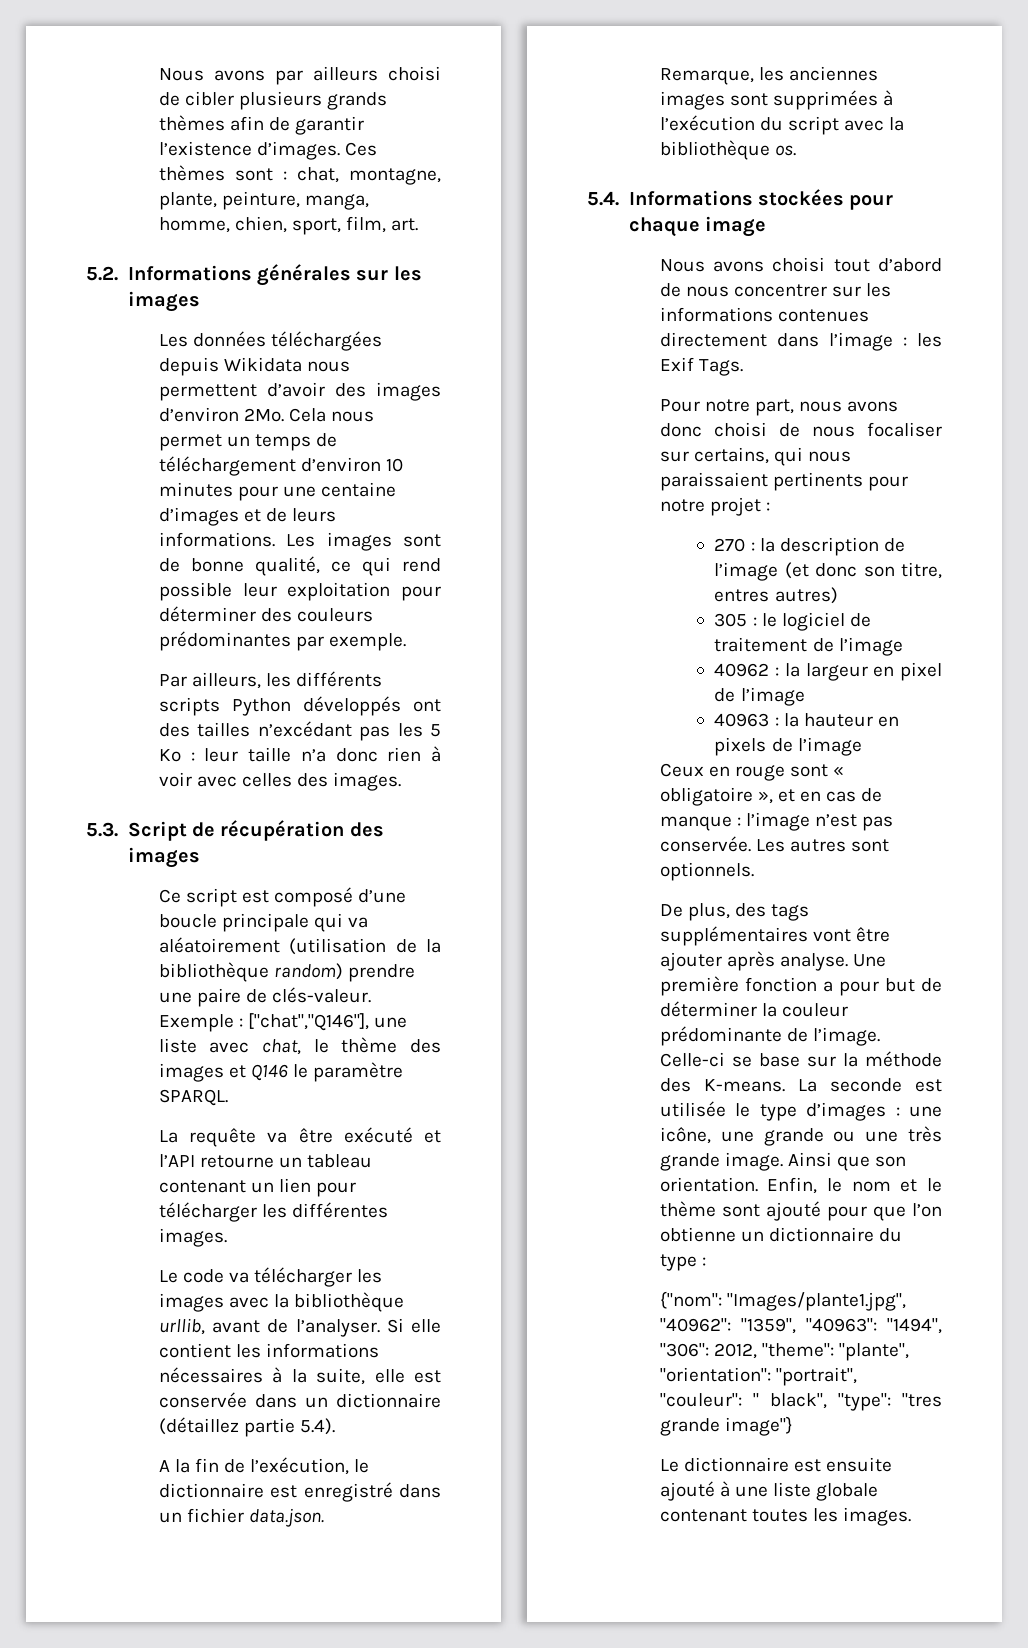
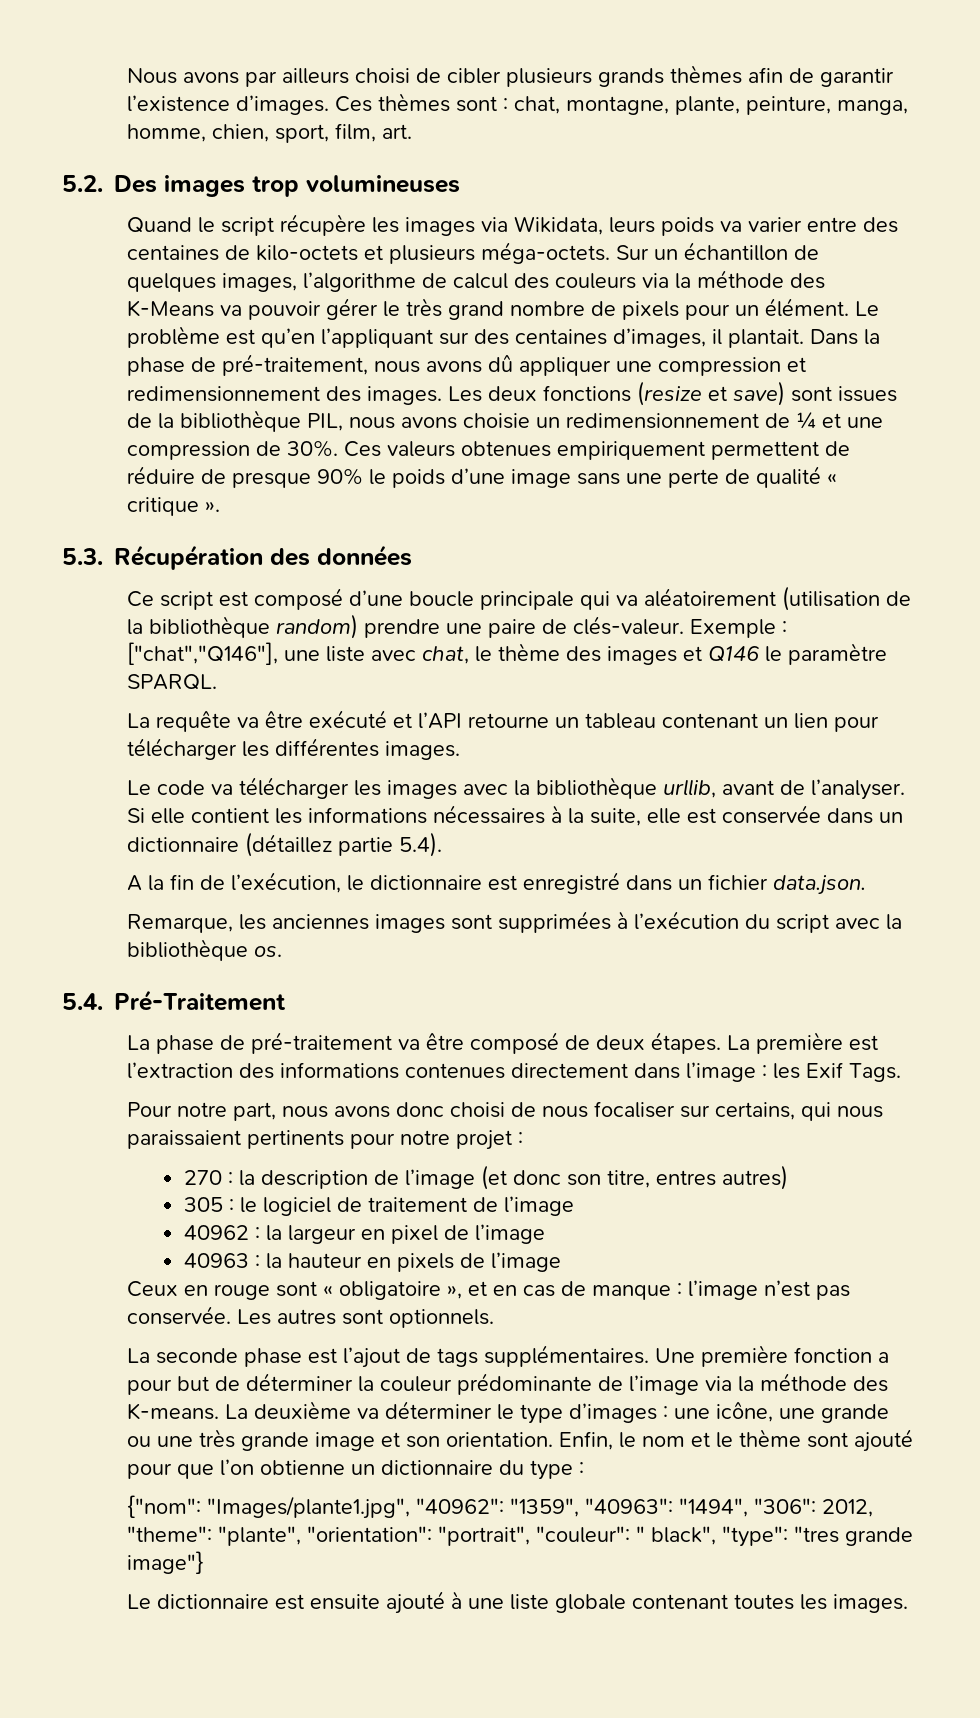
[127,264,422,286] [127,291,200,312] [158,331,383,351] [158,357,351,376] [158,382,441,401] [158,407,375,422] [158,433,338,451] [158,456,404,476] [158,482,397,501] [158,507,337,526] [158,532,441,551] [158,556,441,576] [158,582,441,601] [158,606,374,622] [158,631,407,651] [158,671,383,689] [158,696,441,716] [158,721,442,741] [158,746,441,762] [158,772,402,791] [86,820,384,841] [127,847,200,868] Informations générales sur les images // Les données téléchargées depuis Wikidata nous permettent d’avoir des images d’environ 2Mo. Cela nous permet un temps de téléchargement d’environ 10 minutes pour une centaine d’images et de leurs informations. Les images sont de bonne qualité, ce qui rend possible leur exploitation pour déterminer des couleurs prédominantes par exemple. // Par ailleurs, les différents scripts Python développés ont des tailles n’excédant pas les 5 Ko : leur taille n’a donc rien à voir avec celles des images. // 5.3. Script de récupération des images -> [114,175,460,197] [127,214,899,236] [127,242,820,264] [127,270,826,292] [127,298,880,320] [127,326,881,348] [127,354,807,376] [127,381,898,406] [127,410,884,432] [127,440,851,460] [127,466,838,488] [127,497,221,516] [62,545,412,570] Des images trop volumineuses // Quand le script récupère les images via Wikidata, leurs poids va varier entre des centaines de kilo-octets et plusieurs méga-octets. Sur un échantillon de quelques images, l’algorithme de calcul des couleurs via la méthode des K-Means va pouvoir gérer le très grand nombre de pixels pour un élément. Le problème est qu’en l’appliquant sur des centaines d’images, il plantait. Dans la phase de pré-traitement, nous avons dû appliquer une compression et redimensionnement des images. Les deux fonctions (resize et save) sont issues de la bibliothèque PIL, nous avons choisie un redimensionnement de ¼ et une compression de 30%. Ces valeurs obtenues empiriquement permettent de réduire de presque 90% le poids d’une image sans une perte de qualité « critique ». // 5.3. Récupération des données
[628,189,894,210] [628,216,766,237] [659,257,942,272] [659,283,892,297] Informations stockées pour chaque image // Nous avons choisi tout d’abord de nous concentrer sur les -> [114,990,286,1011] [127,1032,879,1054] [127,1062,275,1079] Pré-Traitement // La phase de pré-traitement va être composé de deux étapes. La première est l’extraction des
[659,903,810,921] [659,926,891,946] [659,951,849,971] De plus, des tags supplémentaires vont être ajouter après analyse. -> [127,1345,650,1368] La seconde phase est l’ajout de tags supplémentaires.
[813,1027,881,1046] [659,1052,836,1067] l’image. Celle-ci se base sur -> [629,1375,733,1395] l’image via
[829,1078,942,1092] [659,1101,726,1117] seconde est utilisée -> [254,1401,493,1419] deuxième va déterminer
[724,1152,871,1171] image. Ainsi que -> [315,1432,401,1451] image et

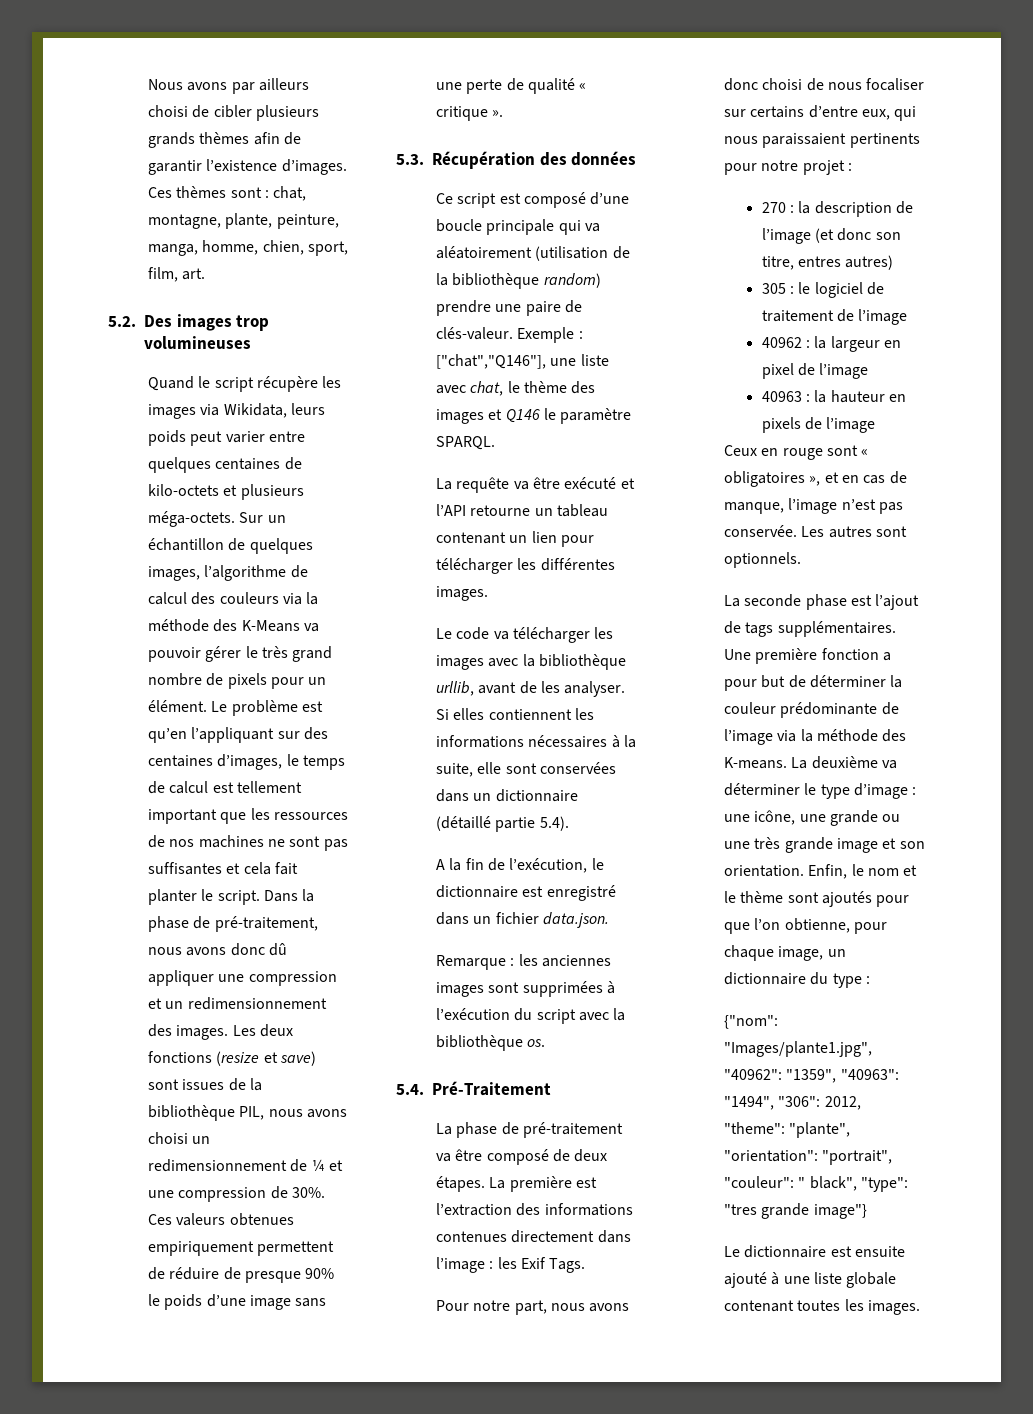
[720,221,743,232] va -> [190,431,223,446] peut
[863,217,899,233] des -> [148,457,212,473] quelques
[712,329,805,348] il plantait. -> [286,754,346,770] [148,781,303,794] [148,808,349,824] [148,835,348,851] [148,862,299,875] [148,889,260,905] le temps de calcul est tellement important que les ressources de nos machines ne sont pas suffisantes et cela fait planter le script.
(483, 367) none -> [230,943,265,956] donc
(807, 364) none -> [165,1001,184,1009] un
[463,413,531,429] choisie -> [148,1132,189,1144] choisi
[811,779,906,800] [127,808,270,824] l’analyser. Si elle contient -> [541,681,626,697] [436,708,572,720] les analyser. Si elles contiennent
[687,805,822,824] est conservée -> [505,762,617,774] sont conservées
[245,832,333,857] (détaillez -> [436,816,492,831] (détaillé
[127,914,234,933] Remarque, -> [436,955,515,970] Remarque :
[715,1102,796,1120] certains, -> [750,105,891,120] certains d’entre eux,
[339,1281,442,1300] obligatoire -> [724,471,806,487] obligatoires
[592,1283,683,1300] manque : -> [724,502,785,514] manque,
[569,1403,658,1423] d’images -> [854,783,909,799] d’image
[854,1429,914,1452] ajouté -> [822,891,873,907] ajoutés
[260,1460,346,1475] obtienne -> [784,918,888,934] [724,945,824,961] obtienne, pour chaque image,

